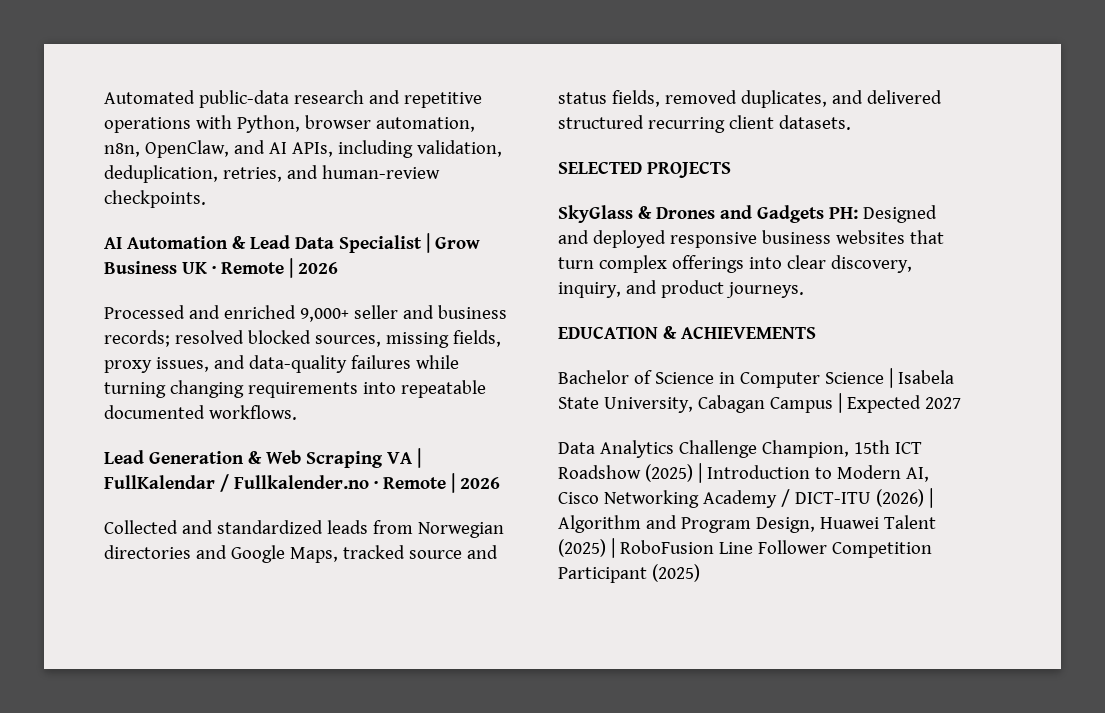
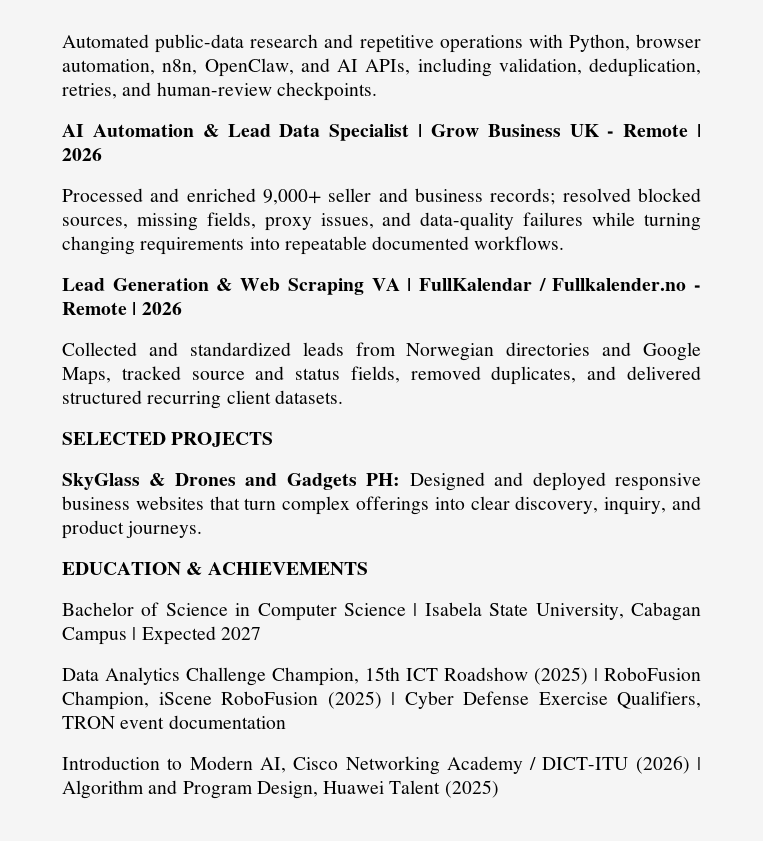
[211,266,216,274] · -> [607,131,615,137] -
[373,481,378,489] · -> [694,285,701,291] -
(702, 473) none -> [604,667,701,681] [62,691,701,710] [62,715,286,729] RoboFusion Champion, iScene RoboFusion (2025) | Cyber Defense Exercise Qualifiers, TRON event documentation //
[610,538,932,558] [558,564,700,583] | RoboFusion Line Follower Competition Participant (2025) -> (499, 789) none

